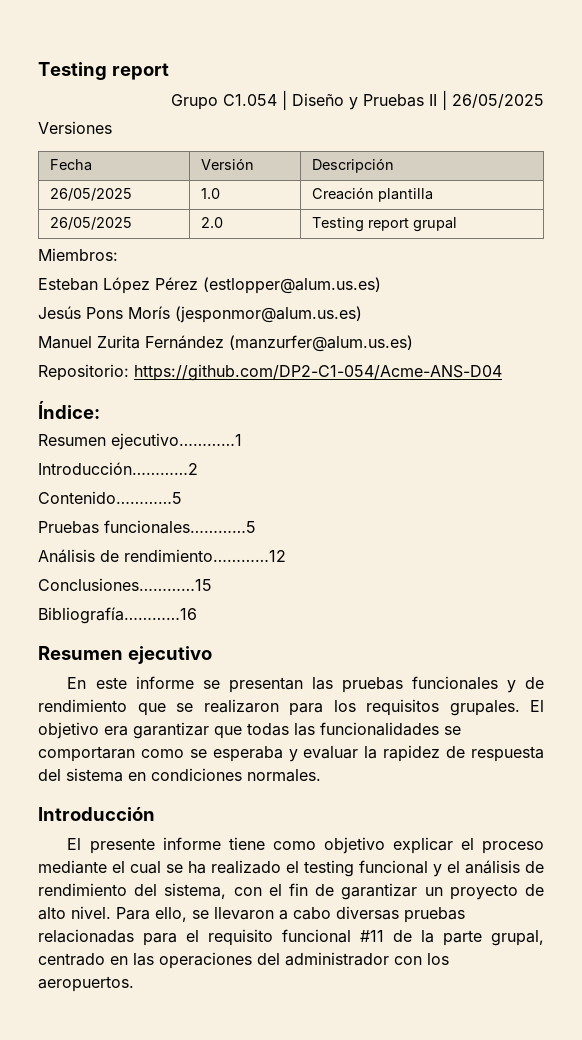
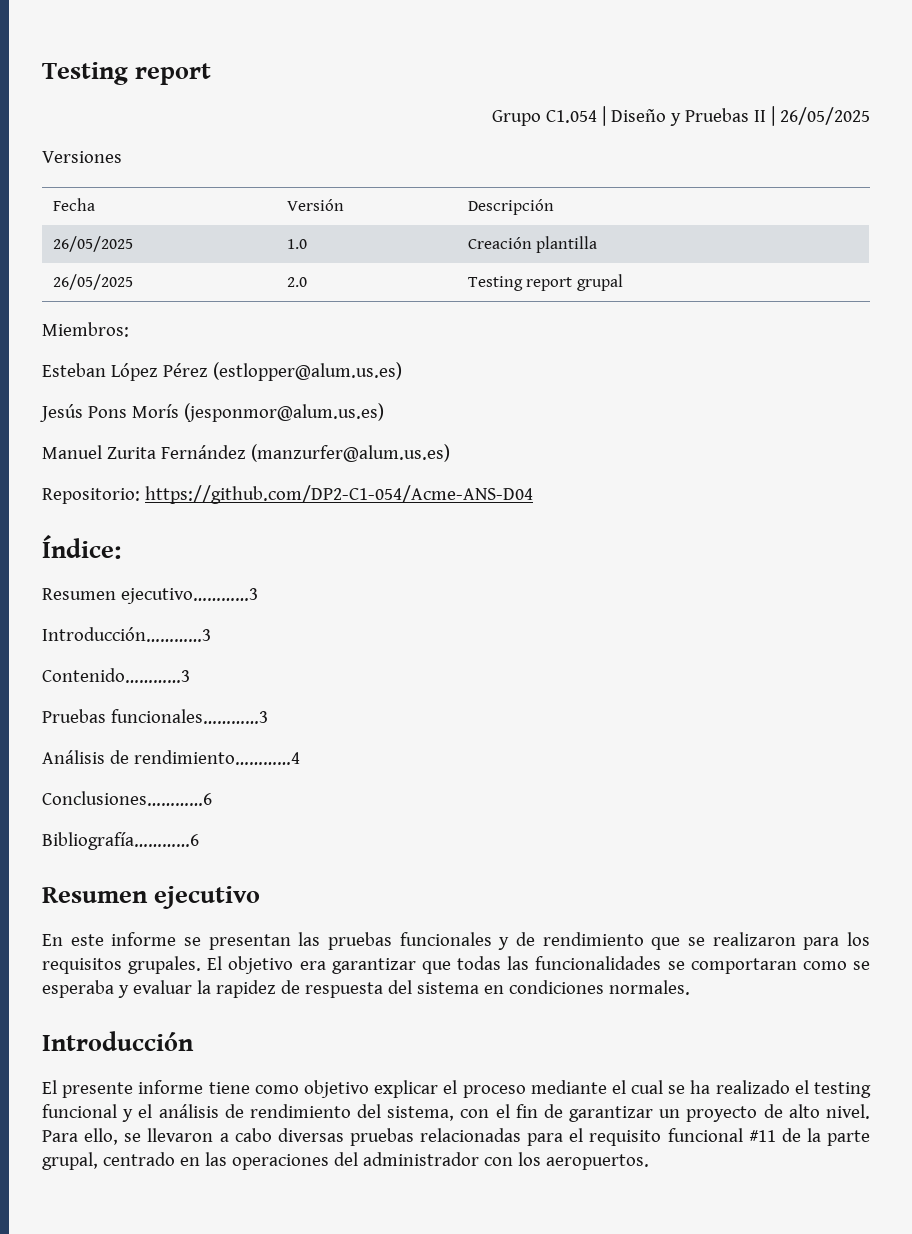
[111,433,242,450] [38,462,198,475] [38,491,182,504] [38,520,256,534] ejecutivo…………1 // Introducción…………2 // Contenido…………5 // Pruebas funcionales…………5 -> [120,588,258,604] [42,627,211,642] [42,668,190,683] [42,709,268,724] ejecutivo…………3 // Introducción…………3 // Contenido…………3 // Pruebas funcionales…………3
[124,549,286,562] [38,578,212,591] [38,607,197,624] rendimiento…………12 // Conclusiones…………15 // Bibliografía…………16 -> [133,750,300,765] [42,791,212,806] [42,832,199,850] rendimiento…………4 // Conclusiones…………6 // Bibliografía…………6

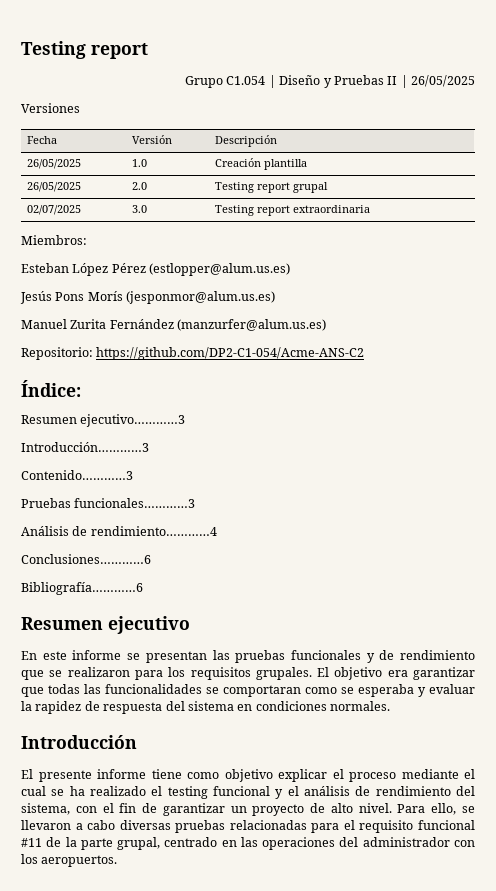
(623, 282) none -> [27,205,82,215] [132,205,148,213] [215,205,371,216] // 02/07/2025 | 3.0 | Testing report extraordinaria
[144,485,533,504] https://github.com/DP2-C1-054/Acme-ANS-D04 -> [96,347,365,360] https://github.com/DP2-C1-054/Acme-ANS-C2

